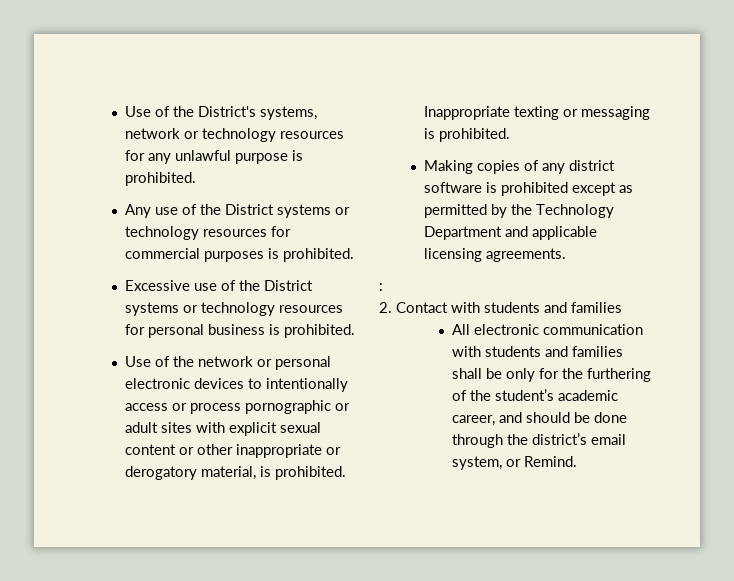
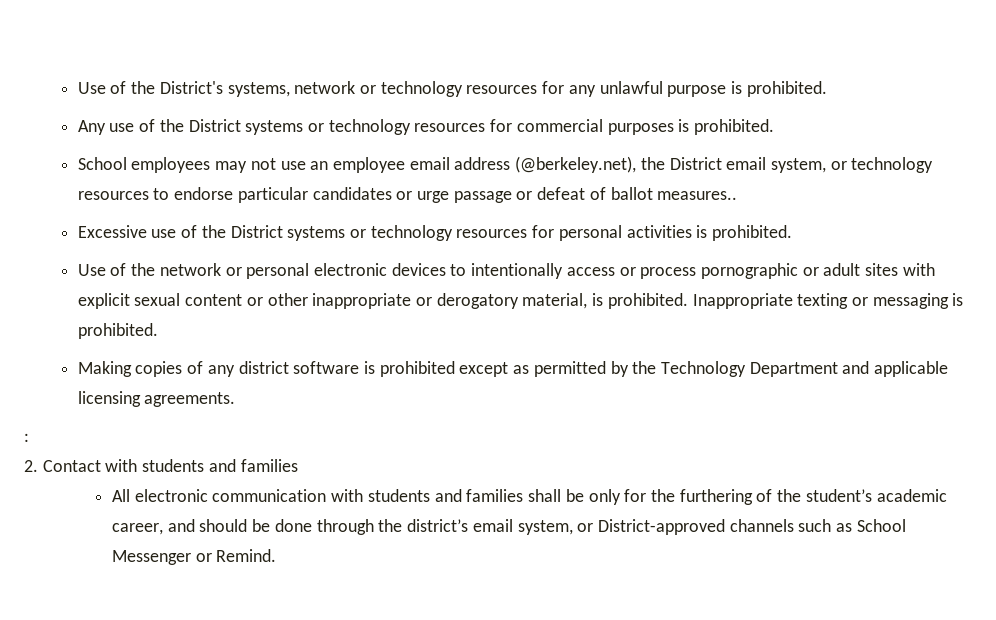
(354, 255) none -> [77,156,934,173] [77,187,738,203] // School employees may not use an employee email address (@berkeley.net), the District email system, or technology resources to endorse particular candidates or urge passage or defeat of ballot measures..
[207,324,265,335] business -> [626,225,692,238] activities
(522, 463) none -> [597,519,906,535] [111,550,212,565] District-approved channels such as School Messenger or

